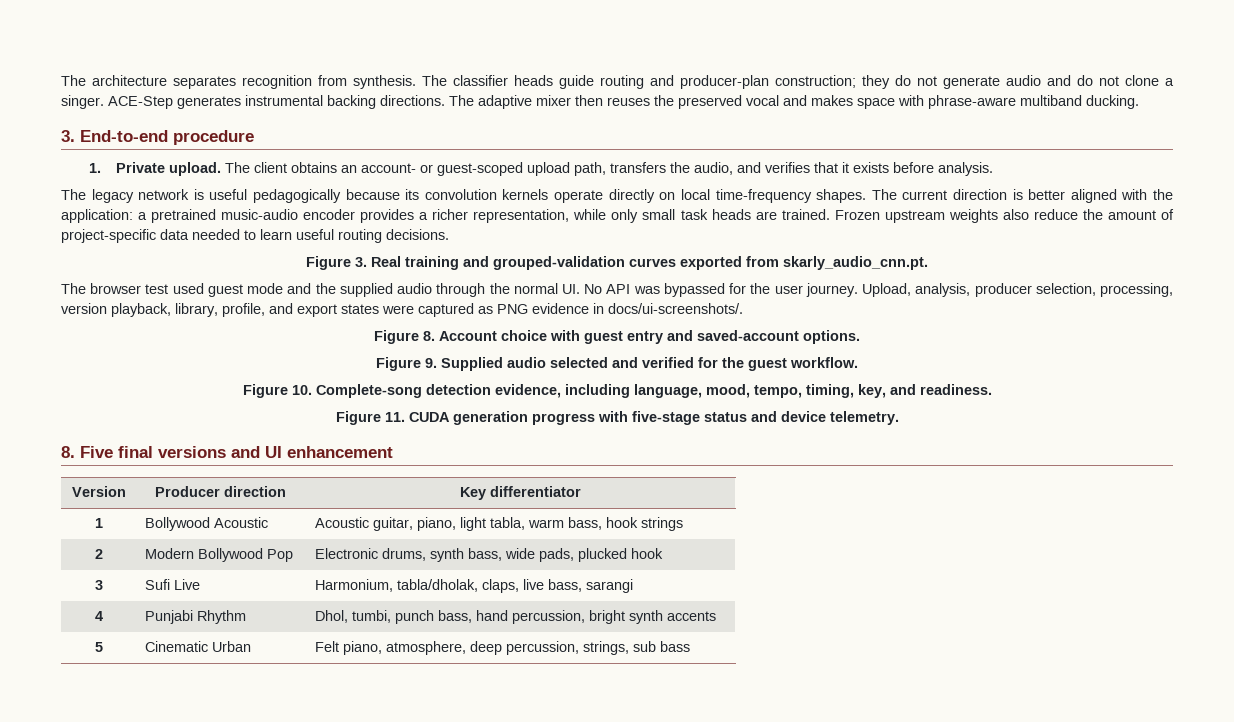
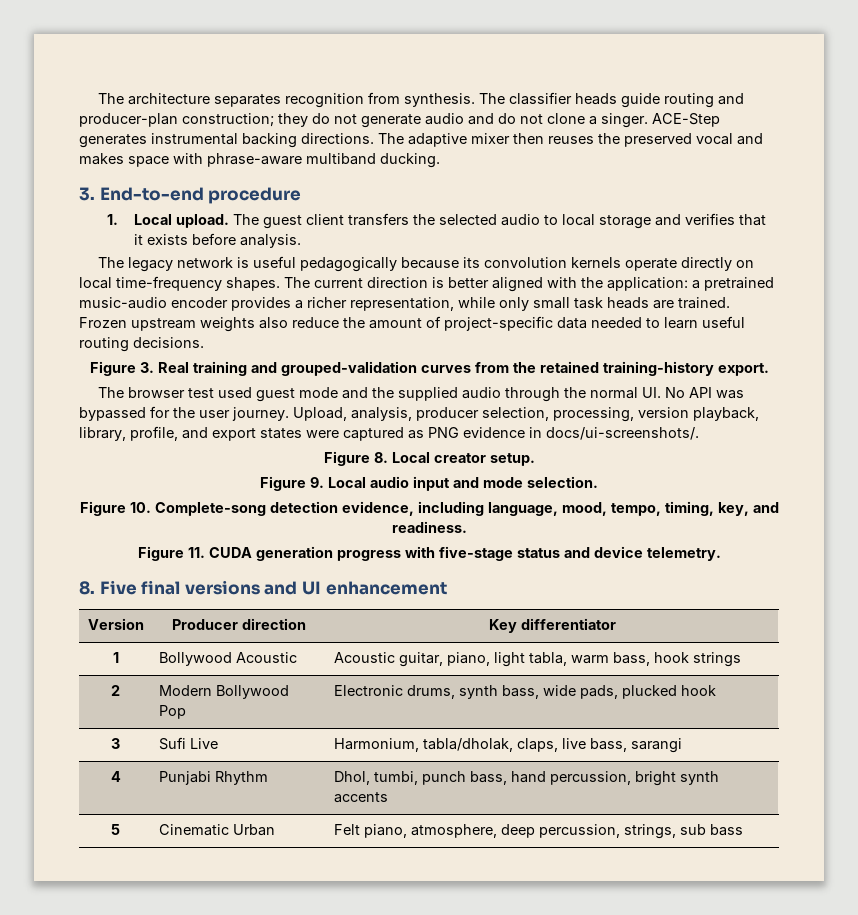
[116,162,166,173] Private -> [134,214,173,225] Local
[254,162,734,176] client obtains an account- or guest-scoped upload path, transfers the audio, -> [263,213,652,229] guest client transfers the selected audio to local storage
[680,256,928,270] exported from skarly_audio_cnn.pt. -> [474,361,769,376] from the retained training-history export.
[439,330,860,344] [376,357,858,371] Account choice with guest entry and saved-account options. // Figure 9. Supplied audio selected and verified for the guest workflow. -> [391,452,535,466] [260,476,598,491] Local creator setup. // Figure 9. Local audio input and mode selection.

